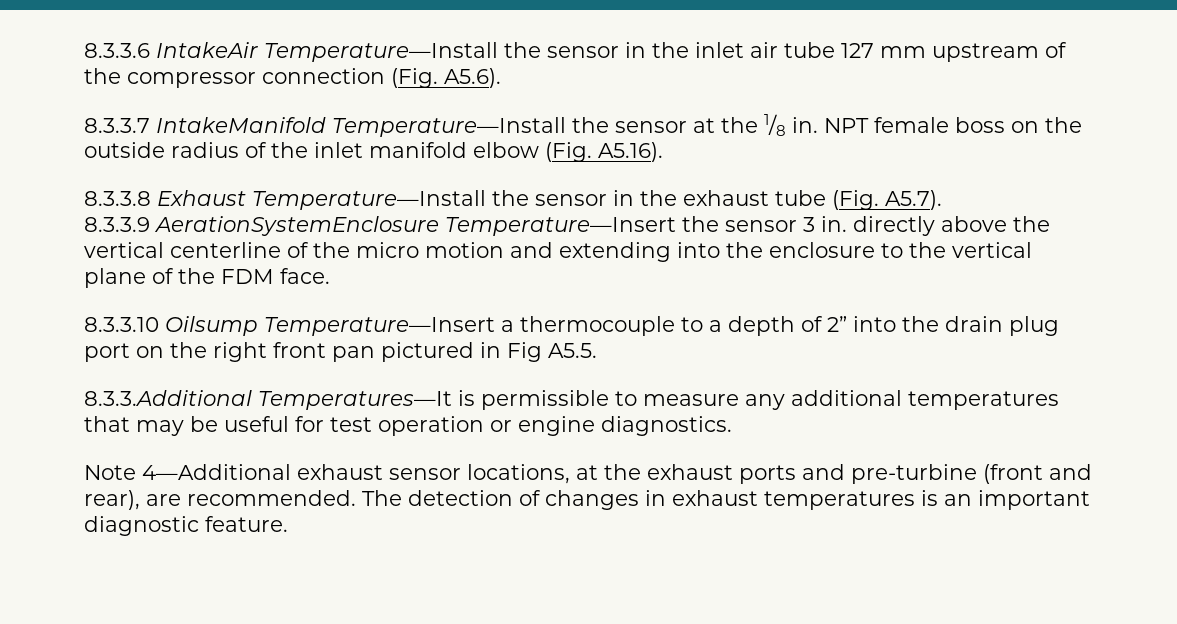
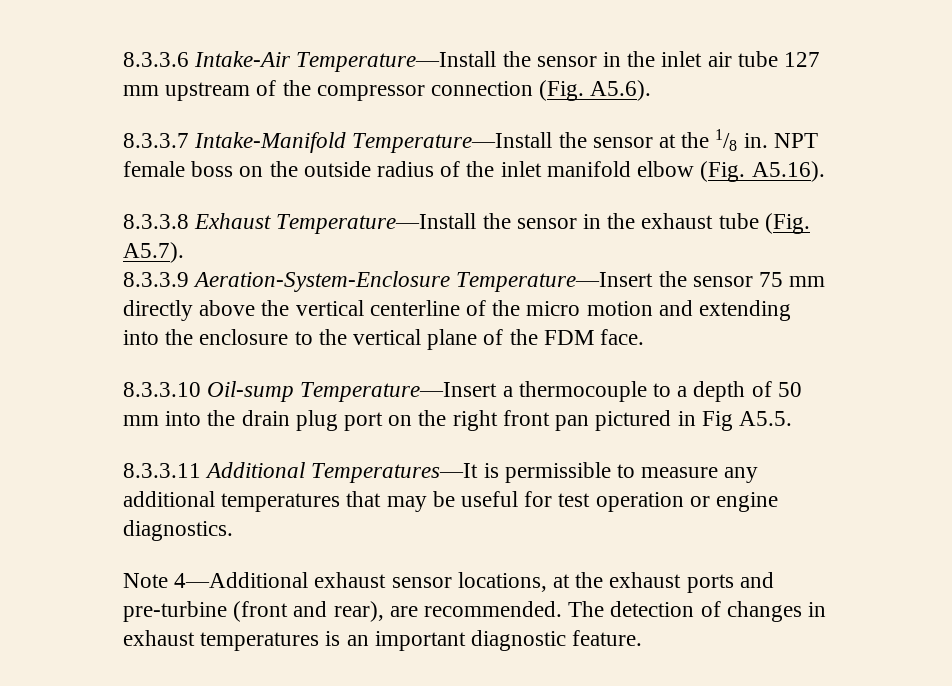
[156,42,258,58] IntakeAir -> [194,51,292,67] Intake-Air
[156,117,326,133] IntakeManifold -> [194,132,347,153] Intake-Manifold
[154,216,439,236] AerationSystemEnclosure -> [193,271,451,292] Aeration-System-Enclosure
[803,216,847,232] 3 in. -> [759,272,826,287] 75 mm
[165,316,258,336] Oilsump -> [207,381,295,402] Oil-sump
[827,316,847,332] 2” -> [777,382,802,397] [123,415,159,426] 50 mm
[84,390,252,406] 8.3.3.Additional -> [123,462,306,478] 8.3.3.11 Additional

